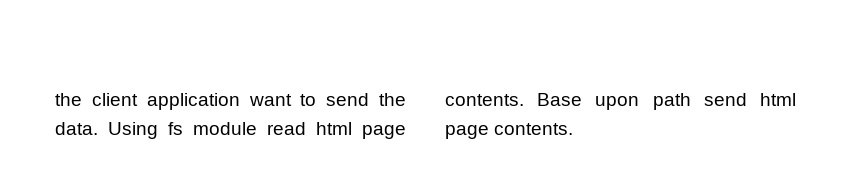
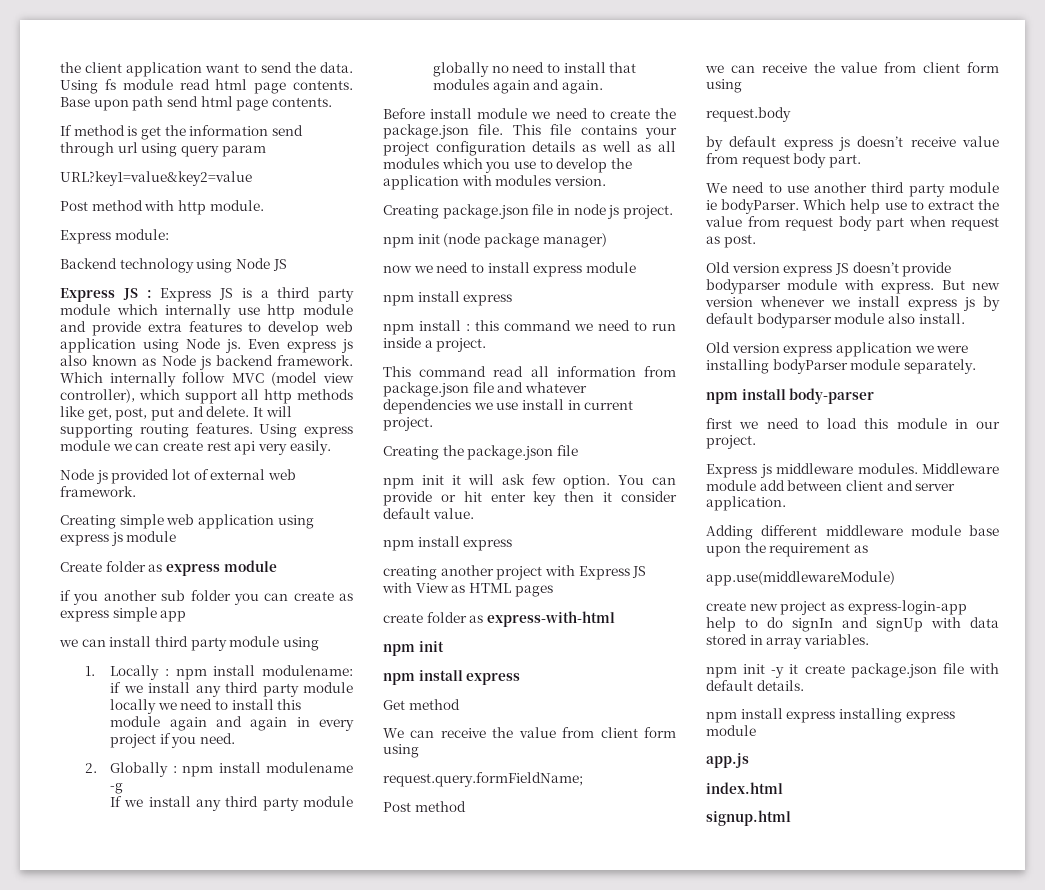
(574, 129) none -> [60,125,303,140] [60,142,266,157] [60,171,252,186] [60,200,264,215] [60,229,169,244] [60,258,287,273] [60,287,354,302] [60,304,353,319] [60,321,353,336] [60,338,353,353] [60,355,353,370] [60,372,354,387] [60,389,353,404] [60,406,292,421] [60,423,353,438] [60,440,331,455] [60,469,296,484] [60,486,136,497] [60,514,314,529] [60,531,177,546] [60,560,277,576] [60,590,353,605] [60,607,187,622] [59,636,319,651] [85,665,353,680] [110,682,353,697] [110,699,302,714] [110,716,354,731] [110,733,236,748] [85,762,353,777] [110,783,124,794] [110,796,353,811] [433,62,637,77] [433,79,604,94] [383,108,676,119] [383,124,677,139] [383,141,676,156] [383,158,632,173] [383,175,606,190] [383,204,673,219] [383,233,607,248] [383,262,636,277] [383,291,513,306] [383,320,676,335] [383,337,487,352] [383,366,676,377] [383,382,587,397] [383,399,634,414] [383,417,433,431] [383,445,578,460] [383,474,676,489] [383,491,677,506] [383,508,474,519] [383,536,513,551] [383,565,647,580] [382,582,553,597] [383,611,615,627] [383,641,444,656] [383,670,521,685] [383,699,460,710] [383,727,676,738] [383,744,419,758] [383,772,583,787] [383,801,466,812] [705,62,999,73] [706,79,742,93] [706,107,791,122] [706,136,999,151] [706,153,861,168] [706,182,999,197] [706,199,999,214] [705,216,999,231] [706,234,756,248] [706,262,952,277] [706,279,1000,294] [705,296,1000,311] [706,313,965,328] [706,342,969,357] [706,359,976,374] [706,388,875,404] [706,418,1000,429] [706,435,756,449] [706,463,999,478] [706,480,956,491] [706,496,786,511] [706,525,999,540] [706,542,868,557] [706,571,895,586] [706,600,967,615] [706,617,999,632] [706,634,869,649] [706,663,999,678] [706,680,804,691] [706,708,955,723] [706,725,756,736] [706,753,749,768] [706,782,783,794] [706,810,791,826] // If method is get the information send through url using query param // URL?key1=value&key2=value // Post method with http module. // Express module: // Backend technology using Node JS // Express JS : Express JS is a third party module which internally use http module and provide extra features to develop web application using Node js. Even express js also known as Node js backend framework. Which internally follow MVC (model view controller), which support all http methods like get, post, put and delete. It will supporting routing features. Using express module we can create rest api very easily. // Node js provided lot of external web framework. // Creating simple web application using express js module // Create folder as express module // if you another sub folder you can create as express simple app // we can install third party module using // 1. Locally : npm install modulename: if we install any third party module locally we need to install this module again and again in every project if you need. // 2. Globally : npm install modulename -g // If we install any third party module globally no need to install that modules again and again. // Before install module we need to create the package.json file. This file contains your project configuration details as well as all modules which you use to develop the application with modules version. // Creating package.json file in node js project. // npm init (node package manager) // now we need to install express module // npm install express // npm install : this command we need to run inside a project. // This command read all information from package.json file and whatever dependencies we use install in current project. // Creating the package.json file // npm init it will ask few option. You can provide or hit enter key then it consider default value. // npm install express // creating another project with Express JS with View as HTML pages // create folder as express-with-html // npm init // npm install express // Get method // We can receive the value from client form using // request.query.formFieldName; // Post method // we can receive the value from client form using // request.body // by default express js doesn’t receive value from request body part. // We need to use another third party module ie bodyParser. Which help use to extract the value from request body part when request as post. // Old version express JS doesn’t provide bodyparser module with express. But new version whenever we install express js by default bodyparser module also install. // Old version express application we were installing bodyParser module separately. // npm install body-parser // first we need to load this module in our project. // Express js middleware modules. Middleware module add between client and server application. // Adding different middleware module base upon the requirement as // app.use(middlewareModule) // create new project as express-login-app help to do signIn and signUp with data stored in array variables. // npm init -y it create package.json file with default details. // npm install express installing express module // app.js // index.html // signup.html

